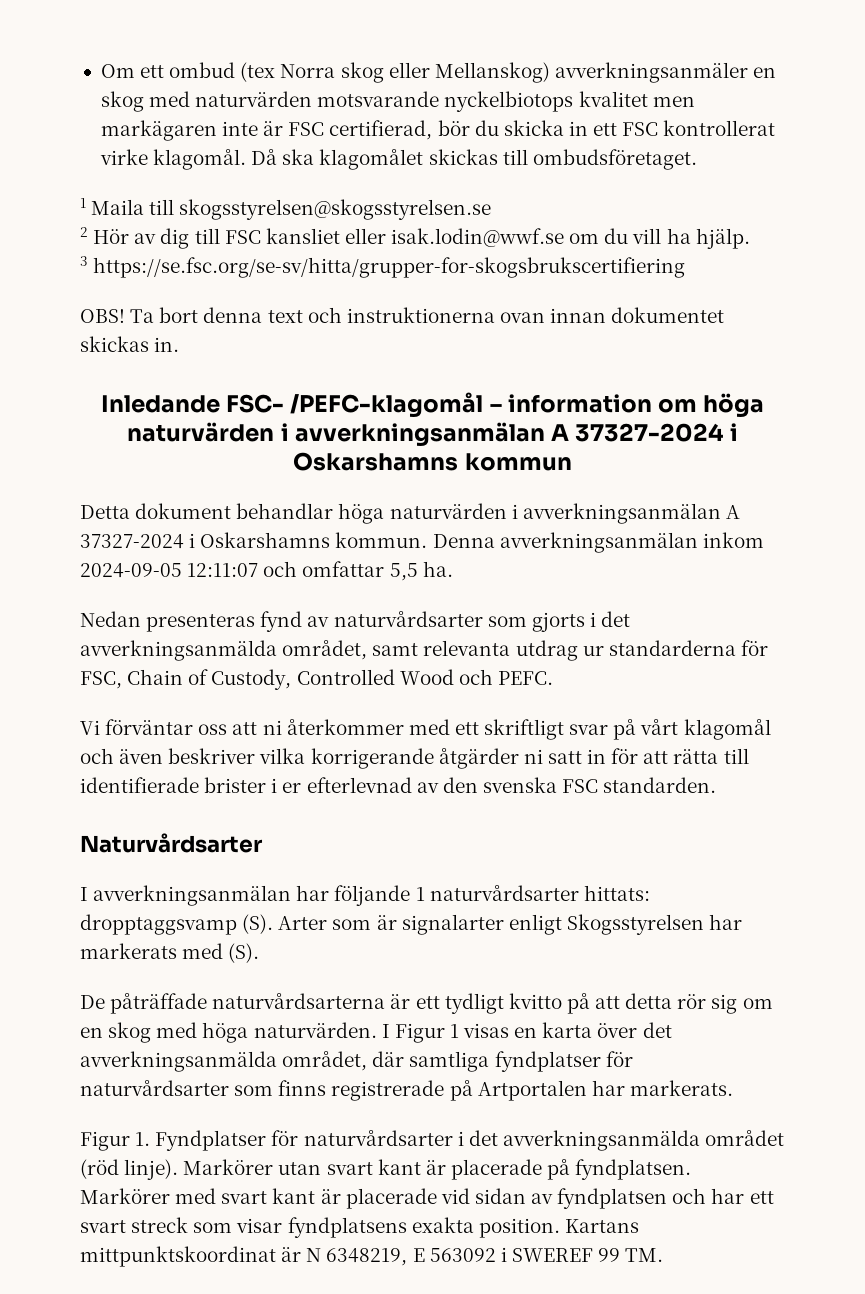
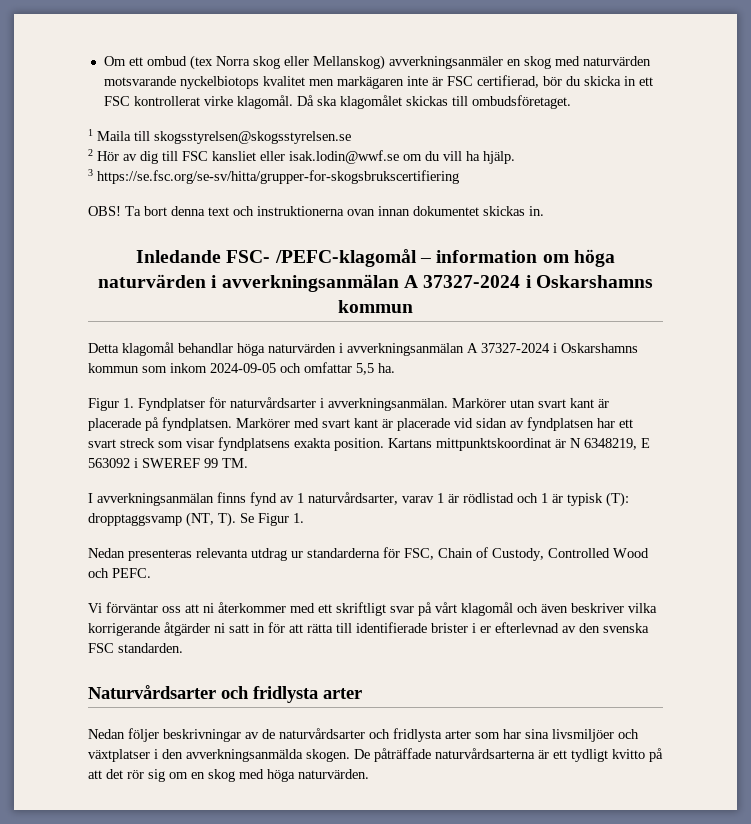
[135,503,232,519] dokument -> [122,342,174,356] klagomål
[335,532,698,553] kommun. Denna avverkningsanmälan -> [88,363,167,373] kommun som
[187,563,259,577] 12:11:07 -> (276, 368) none
[80,611,631,632] [80,640,419,661] Nedan presenteras fynd av naturvårdsarter som gjorts i det avverkningsanmälda området, samt -> [88,397,609,411] [88,417,633,431] [88,437,650,451] [88,458,248,468] [88,492,629,507] [88,512,304,527] [88,548,192,561] Figur 1. Fyndplatser för naturvårdsarter i avverkningsanmälan. Markörer utan svart kant är placerade på fyndplatsen. Markörer med svart kant är placerade vid sidan av fyndplatsen har ett svart streck som visar fyndplatsens exakta position. Kartans mittpunktskoordinat är N 6348219, E 563092 i SWEREF 99 TM. // I avverkningsanmälan finns fynd av 1 naturvårdsarter, varav 1 är rödlistad och 1 är typisk (T): dropptaggsvamp (NT, T). Se Figur 1. // Nedan presenteras
[80,885,650,906] [80,914,743,935] [80,943,260,963] // I avverkningsanmälan har följande 1 naturvårdsarter hittats: dropptaggsvamp (S). Arter som är signalarter enligt Skogsstyrelsen har markerats med (S). // -> [221,686,362,703] [88,728,639,742] [88,749,350,762] och fridlysta arter // Nedan följer beskrivningar av de naturvårdsarter och fridlysta arter som har sina livsmiljöer och växtplatser i den avverkningsanmälda skogen.
[625,993,673,1009] detta -> [106,769,123,779] det
[381,1022,672,1043] [80,1051,633,1072] [80,1080,733,1101] [80,1130,785,1151] [80,1159,692,1180] [80,1188,774,1209] [80,1217,639,1238] [80,1246,664,1267] I Figur 1 visas en karta över det avverkningsanmälda området, där samtliga fyndplatser för naturvårdsarter som finns registrerade på Artportalen har markerats. // Figur 1. Fyndplatser för naturvårdsarter i det avverkningsanmälda området (röd linje). Markörer utan svart kant är placerade på fyndplatsen. Markörer med svart kant är placerade vid sidan av fyndplatsen och har ett svart streck som visar fyndplatsens exakta position. Kartans mittpunktskoordinat är N 6348219, E 563092 i SWEREF 99 TM. -> (369, 774) none

